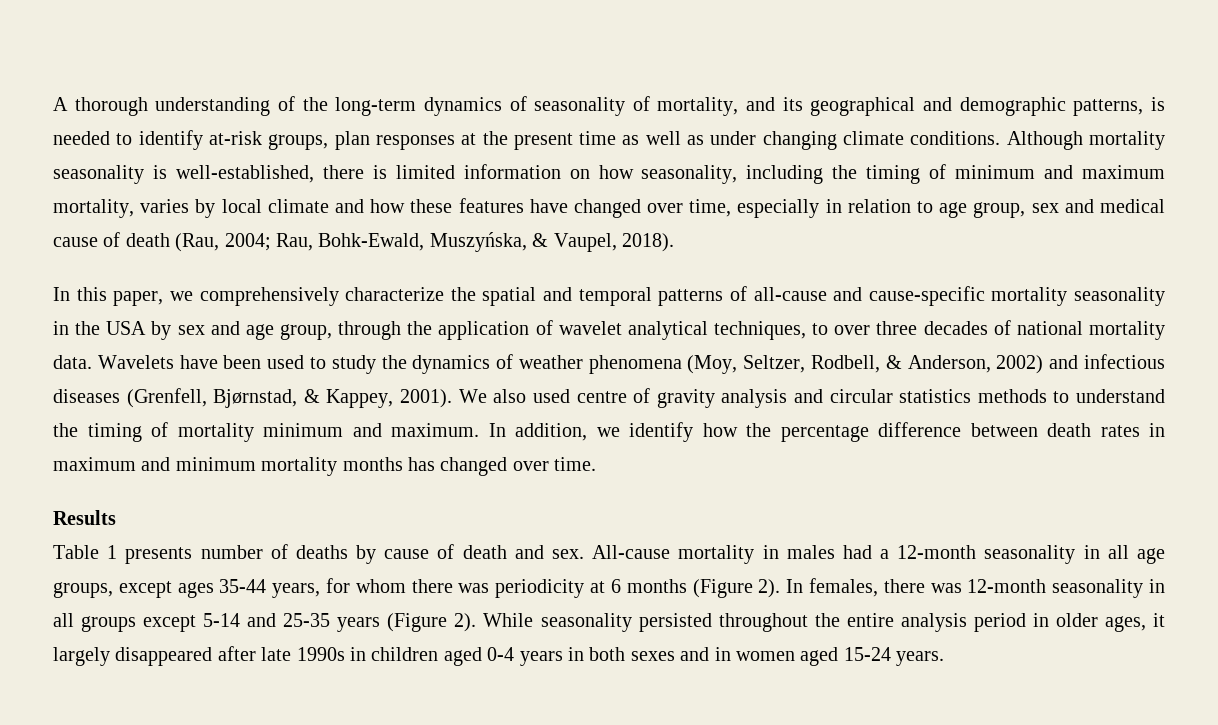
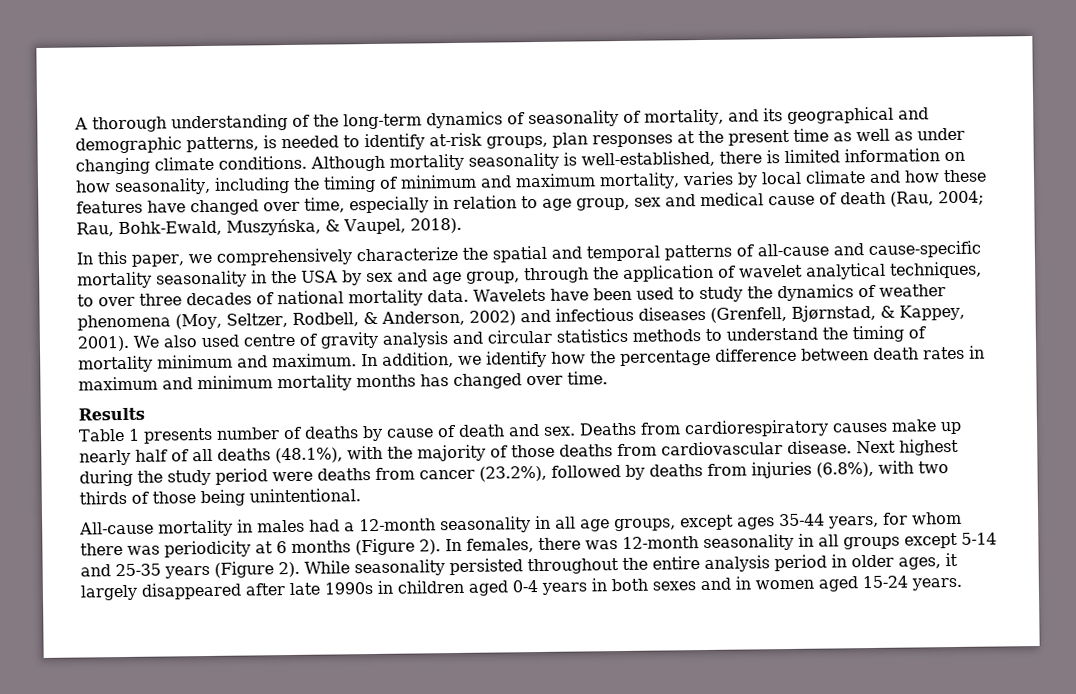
(584, 554) none -> [578,419,962,438] [79,438,959,466] [79,460,949,487] [79,488,361,507] Deaths from cardiorespiratory causes make up nearly half of all deaths (48.1%), with the majority of those deaths from cardiovascular disease. Next highest during the study period were deaths from cancer (23.2%), followed by deaths from injuries (6.8%), with two thirds of those being unintentional. //

